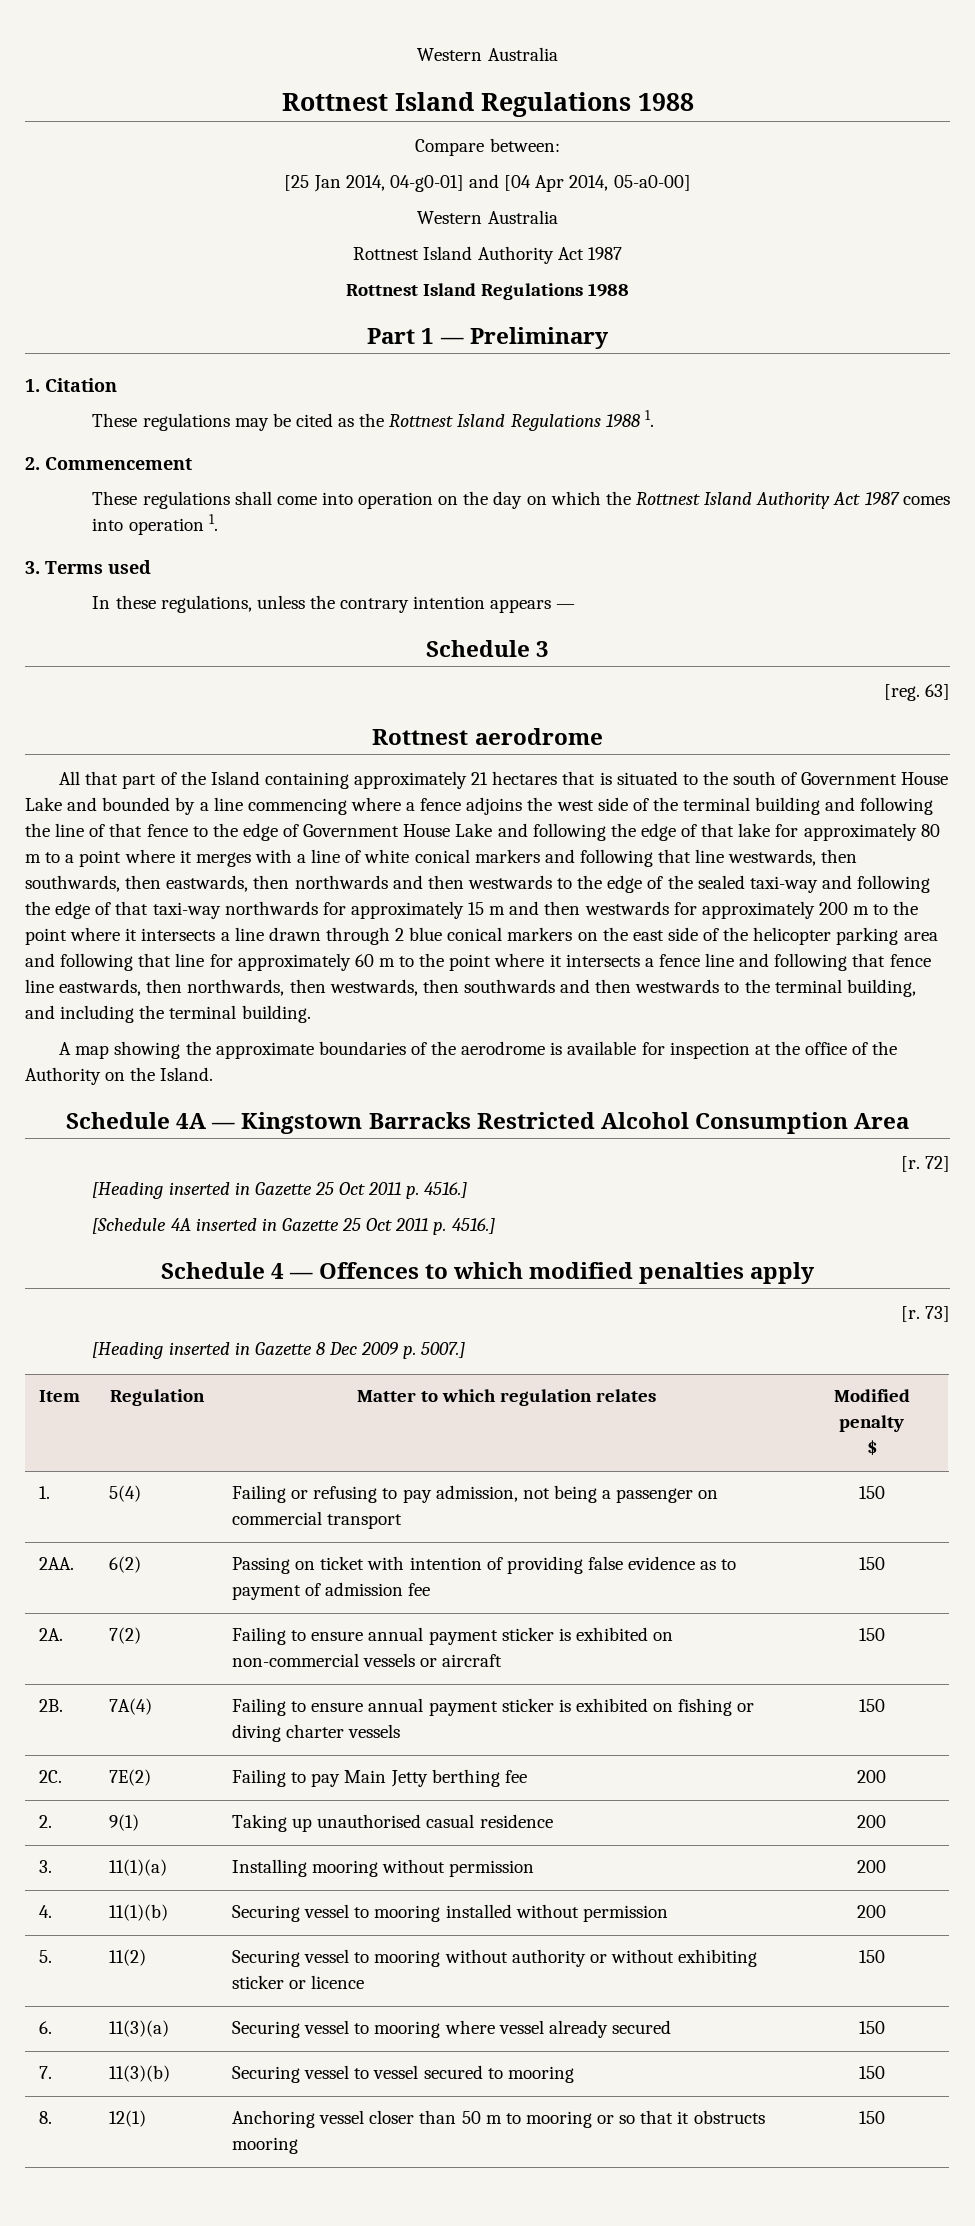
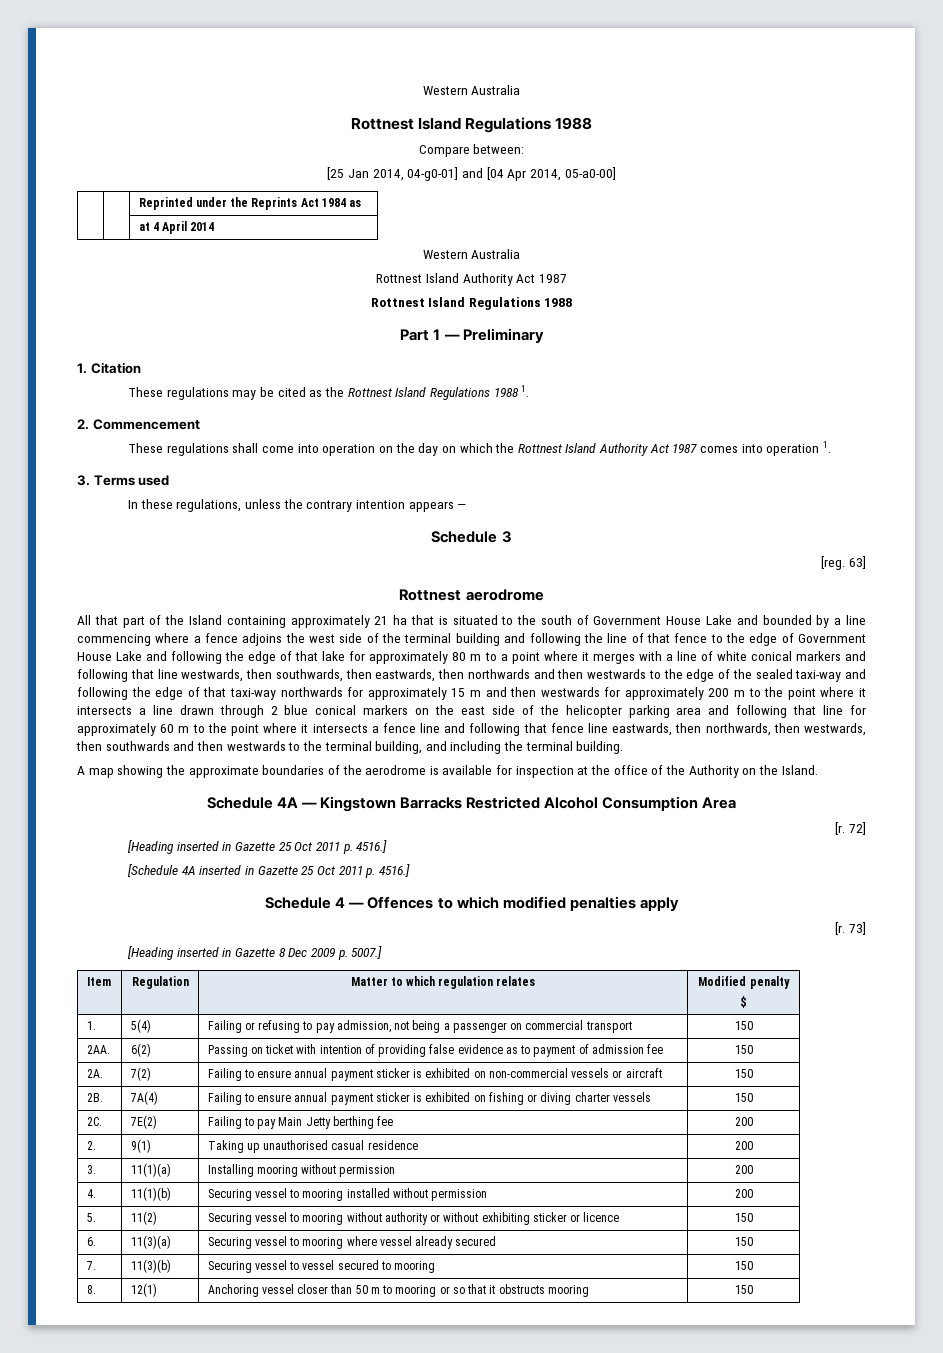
(691, 183) none -> [138,197,362,210] [138,221,215,234] // | | Reprinted under the Reprints Act 1984 as // | | at 4 April 2014
[492,771,558,785] hectares -> [393,615,408,625] ha

